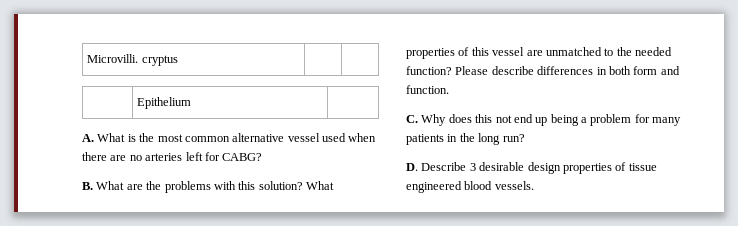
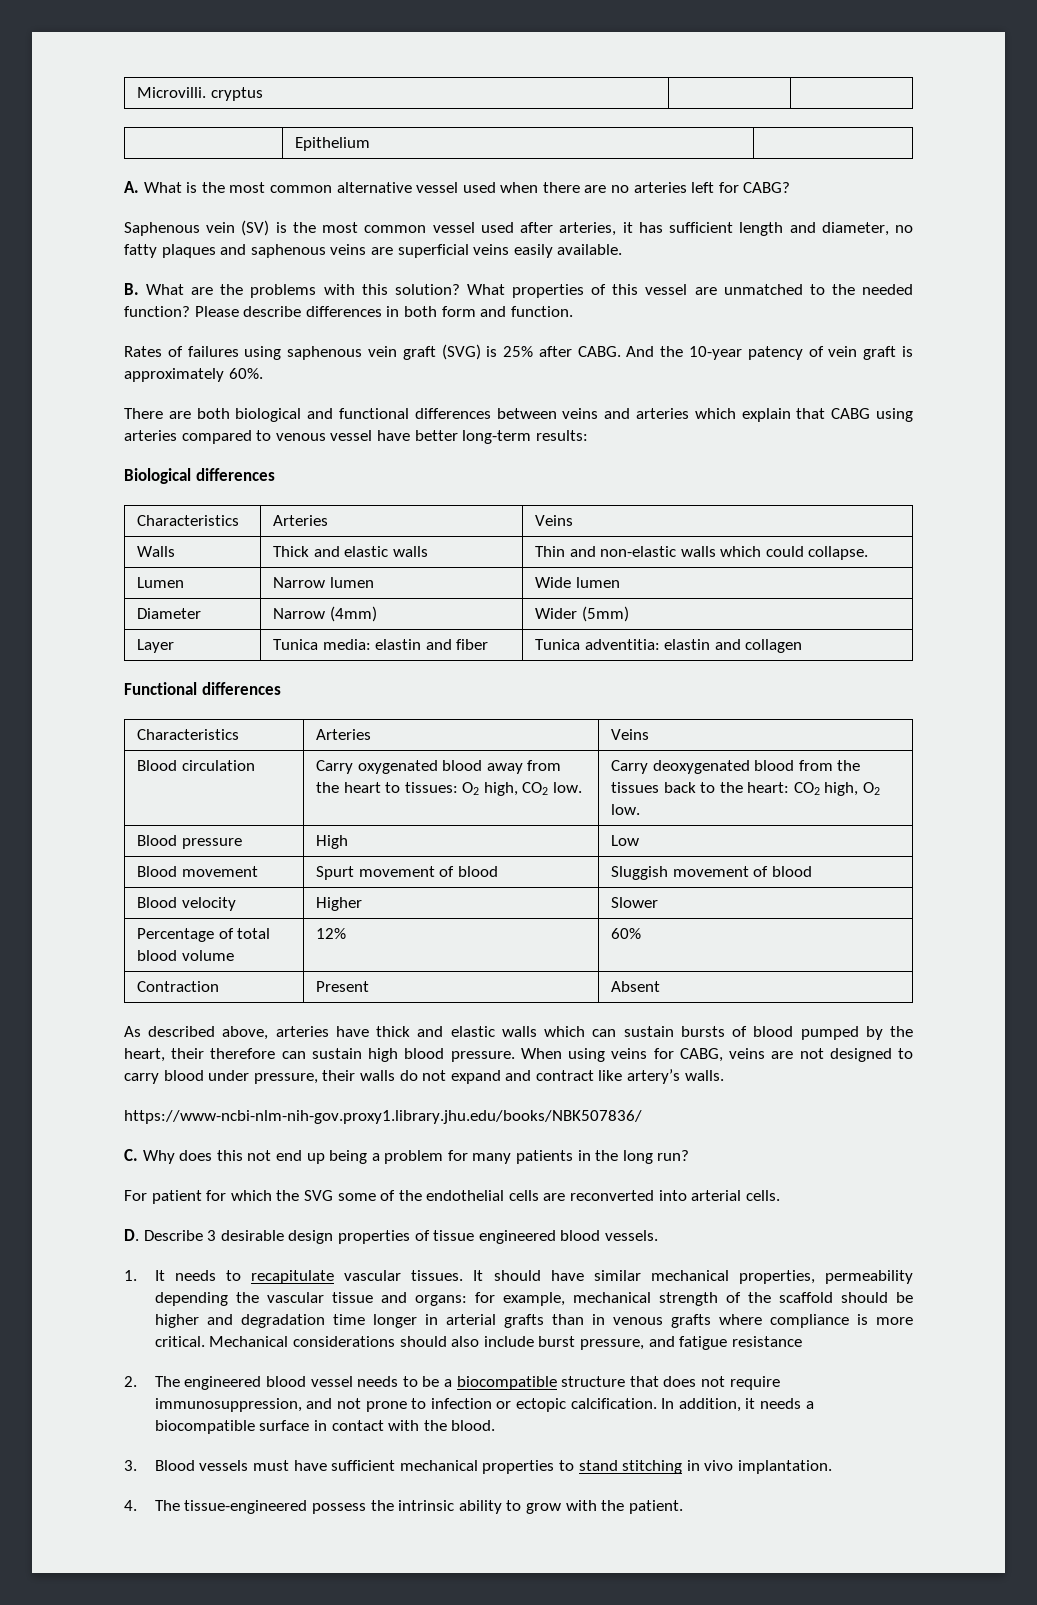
(263, 157) none -> [124,220,914,236] [124,244,623,258] // Saphenous vein (SV) is the most common vessel used after arteries, it has sufficient length and diameter, no fatty plaques and saphenous veins are superficial veins easily available.
(449, 89) none -> [124,344,913,360] [124,368,263,382] [124,408,913,422] [124,430,588,444] [124,468,275,484] [136,515,239,526] [272,515,328,526] [534,515,573,526] [136,546,175,557] [272,546,428,557] [534,546,869,560] [136,577,184,588] [272,577,374,588] [534,577,620,588] [136,608,201,619] [272,606,377,622] [534,606,629,622] [136,639,174,653] [272,639,489,650] [534,639,803,653] [124,682,281,695] [136,729,239,740] [315,729,371,740] [610,729,649,740] [136,760,255,771] [315,760,562,774] [315,782,583,796] [610,760,861,774] [610,782,881,796] [610,804,640,815] [136,835,242,849] [315,835,348,849] [610,835,639,846] [136,866,258,877] [315,866,498,880] [610,866,812,880] [136,897,236,911] [315,897,362,911] [610,897,658,908] [136,928,271,942] [136,950,234,961] [315,928,346,939] [610,928,641,939] [136,981,219,992] [315,981,369,992] [610,981,660,992] [124,1026,914,1040] [124,1048,914,1062] [124,1069,724,1084] [124,1110,642,1124] // Rates of failures using saphenous vein graft (SVG) is 25% after CABG. And the 10-year patency of vein graft is approximately 60%. // There are both biological and functional differences between veins and arteries which explain that CABG using arteries compared to venous vessel have better long-term results: // Biological differences // Characteristics | Arteries | Veins // Walls | Thick and elastic walls | Thin and non-elastic walls which could collapse. // Lumen | Narrow lumen | Wide lumen // Diameter | Narrow (4mm) | Wider (5mm) // Layer | Tunica media: elastin and fiber | Tunica adventitia: elastin and collagen // Functional differences // Characteristics | Arteries | Veins // Blood circulation | Carry oxygenated blood away from the heart to tissues: O2 high, CO2 low. | Carry deoxygenated blood from the tissues back to the heart: CO2 high, O2 low. // Blood pressure | High | Low // Blood movement | Spurt movement of blood | Sluggish movement of blood // Blood velocity | Higher | Slower // Percentage of total blood volume | 12% | 60% // Contraction | Present | Absent // As described above, arteries have thick and elastic walls which can sustain bursts of blood pumped by the heart, their therefore can sustain high blood pressure. When using veins for CABG, veins are not designed to carry blood under pressure, their walls do not expand and contract like artery’s walls. // https://www-ncbi-nlm-nih-gov.proxy1.library.jhu.edu/books/NBK507836/
(525, 138) none -> [124,1190,780,1204] // For patient for which the SVG some of the endothelial cells are reconverted into arterial cells.
(534, 185) none -> [124,1270,913,1284] [154,1292,913,1306] [154,1314,913,1328] [154,1336,802,1350] [124,1376,780,1390] [154,1398,814,1412] [154,1420,496,1434] [124,1460,832,1474] [124,1500,683,1514] // 1. It needs to recapitulate vascular tissues. It should have similar mechanical properties, permeability depending the vascular tissue and organs: for example, mechanical strength of the scaffold should be higher and degradation time longer in arterial grafts than in venous grafts where compliance is more critical. Mechanical considerations should also include burst pressure, and fatigue resistance // 2. The engineered blood vessel needs to be a biocompatible structure that does not require immunosuppression, and not prone to infection or ectopic calcification. In addition, it needs a biocompatible surface in contact with the blood. // 3. Blood vessels must have sufficient mechanical properties to stand stitching in vivo implantation. // 4. The tissue-engineered possess the intrinsic ability to grow with the patient.

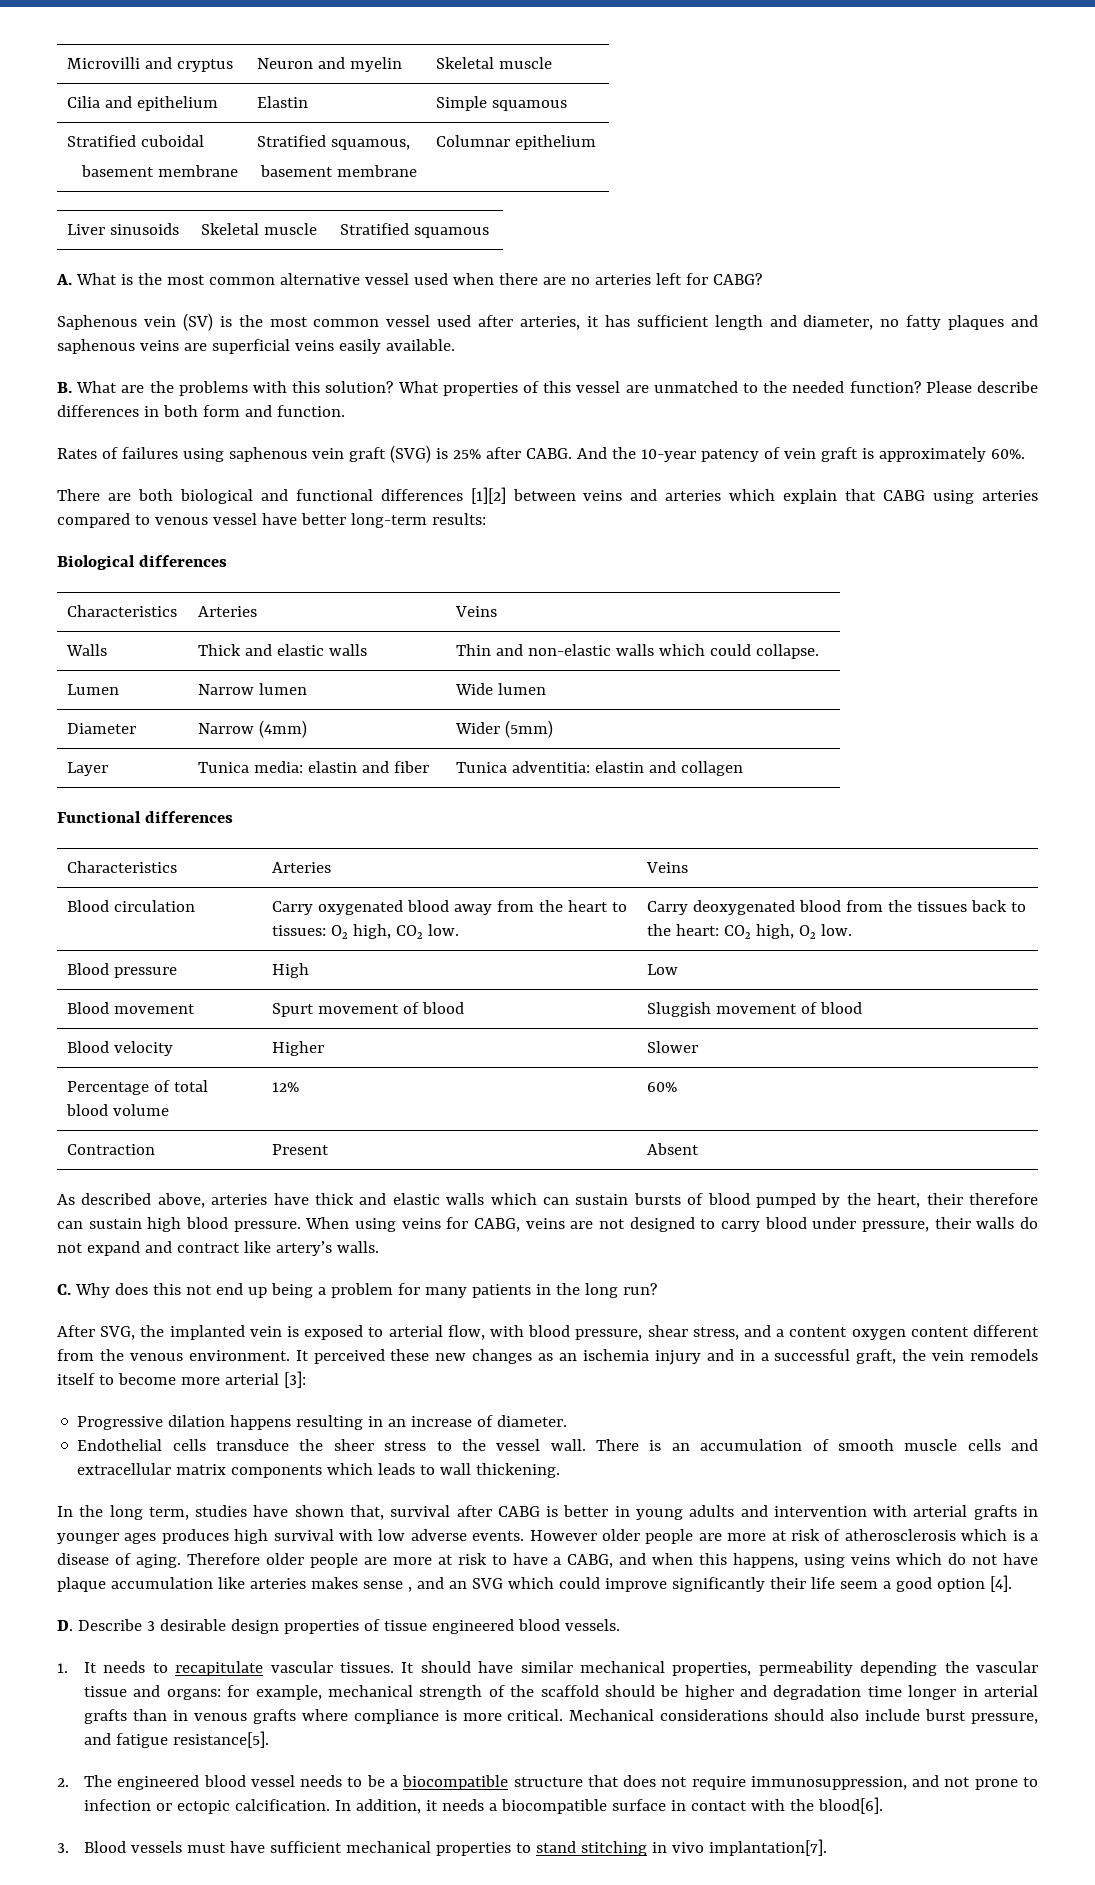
[136,87,206,98] Microvilli. -> [67,57,173,69] Microvilli and
[294,137,370,151] | // | Epithelium | -> [257,57,403,72] [436,57,553,69] [67,96,219,111] [257,96,309,108] [436,96,568,111] [67,135,205,147] [80,165,238,177] [257,135,411,150] [259,165,417,177] [436,135,597,150] [67,223,180,235] [201,223,318,235] [340,223,490,238] Neuron and myelin | Skeletal muscle // Cilia and epithelium | Elastin | Simple squamous // Stratified cuboidal // basement membrane | Stratified squamous, // basement membrane | Columnar epithelium // Liver sinusoids | Skeletal muscle | Stratified squamous
(491, 413) none -> [470,487,506,504] [1][2]
[124,1110,642,1124] // https://www-ncbi-nlm-nih-gov.proxy1.library.jhu.edu/books/NBK507836/ -> (379, 1247) none
[124,1190,780,1204] For patient for which the SVG some of the endothelial cells are reconverted into arterial cells. -> [57,1325,1040,1340] [57,1349,1038,1365] [57,1371,306,1388] [77,1415,568,1430] [77,1439,1038,1451] [77,1463,561,1478] [57,1505,1039,1520] [57,1529,1038,1544] [57,1553,1038,1568] [57,1575,1012,1592] After SVG, the implanted vein is exposed to arterial flow, with blood pressure, shear stress, and a content oxygen content different from the venous environment. It perceived these new changes as an ischemia injury and in a successful graft, the vein remodels itself to become more arterial [3]: // Progressive dilation happens resulting in an increase of diameter. // Endothelial cells transduce the sheer stress to the vessel wall. There is an accumulation of smooth muscle cells and extracellular matrix components which leads to wall thickening. // In the long term, studies have shown that, survival after CABG is better in young adults and intervention with arterial grafts in younger ages produces high survival with low adverse events. However older people are more at risk of atherosclerosis which is a disease of aging. Therefore older people are more at risk to have a CABG, and when this happens, using veins which do not have plaque accumulation like arteries makes sense , and an SVG which could improve significantly their life seem a good option [4].
[731,1336,802,1347] resistance -> [173,1731,270,1748] resistance[5].
[451,1420,496,1431] blood. -> [818,1797,884,1814] blood[6].
[737,1460,832,1474] [124,1500,683,1514] implantation. // 4. The tissue-engineered possess the intrinsic ability to grow with the patient. -> [709,1839,828,1856] implantation[7].

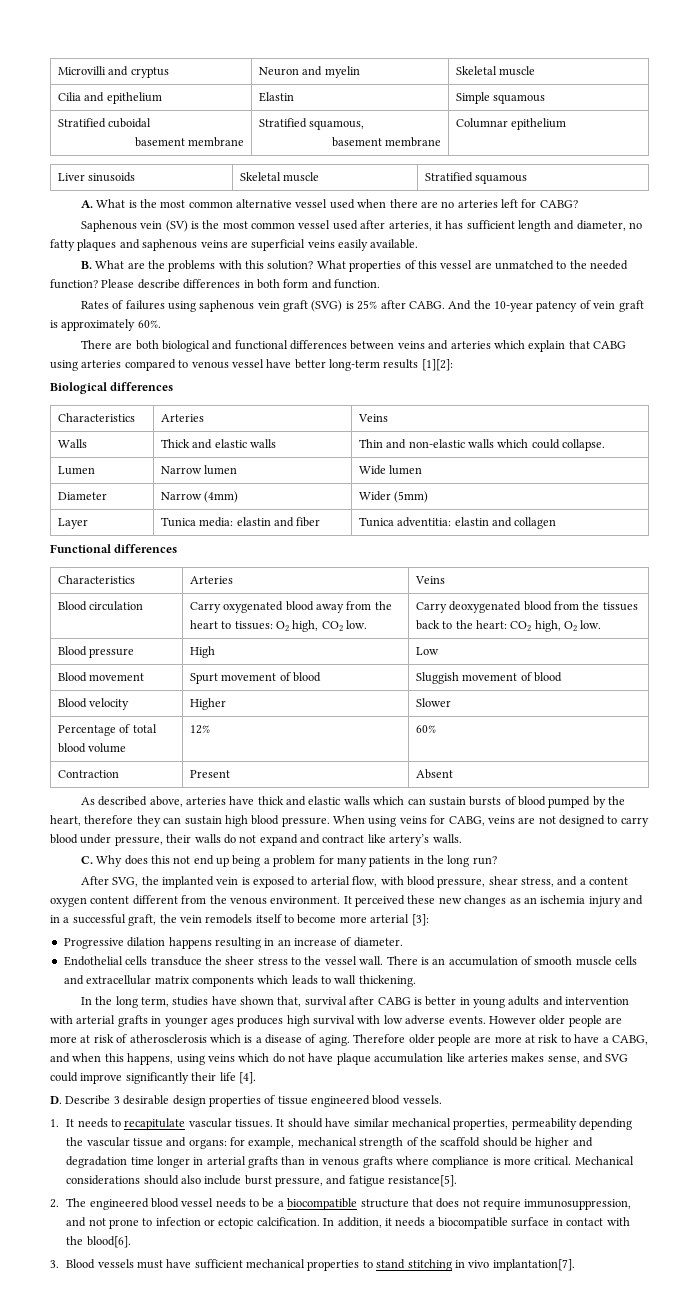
[470,487,506,504] [1][2] -> (348, 345) none
[431,513,486,525] results: -> [383,359,453,371] results [1][2]:
[926,1193,1038,1205] their therefore -> [84,815,161,827] therefore they
[362,1577,554,1592] sense , and an SVG which -> [547,1053,629,1064] sense, and SVG
[839,1577,985,1592] seem a good option -> (236, 1076) none

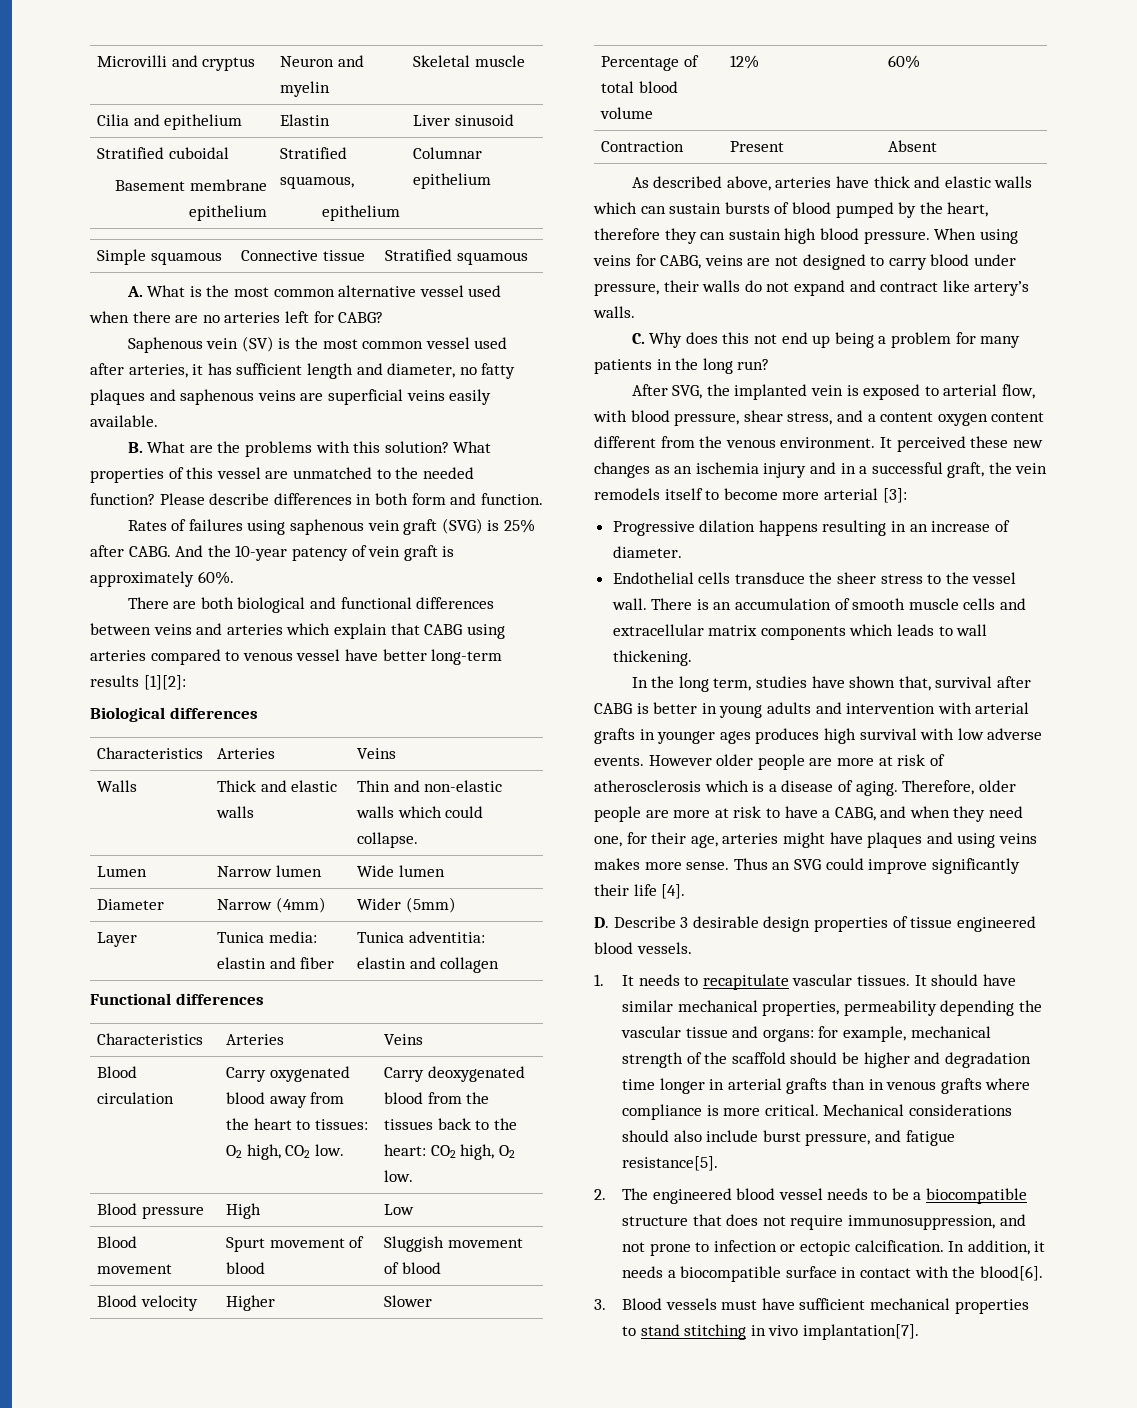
[455,92,546,104] Simple squamous -> [412,114,514,126] Liver sinusoid
[134,137,245,147] basement membrane -> [115,179,268,191] [189,205,268,221] Basement membrane epithelium
[331,137,442,147] basement membrane -> [322,205,401,221] epithelium
[57,172,136,182] [239,172,320,182] Liver sinusoids | Skeletal muscle -> [96,249,222,265] [240,250,365,261] Simple squamous | Connective tissue
[353,1034,406,1043] Therefore -> [902,780,975,795] Therefore,
[104,1053,603,1065] this happens, using veins which do not have plaque accumulation like arteries makes sense, and -> [953,806,1024,822] [594,832,1037,848] [594,858,791,870] they need one, for their age, arteries might have plaques and using veins makes more sense. Thus an

